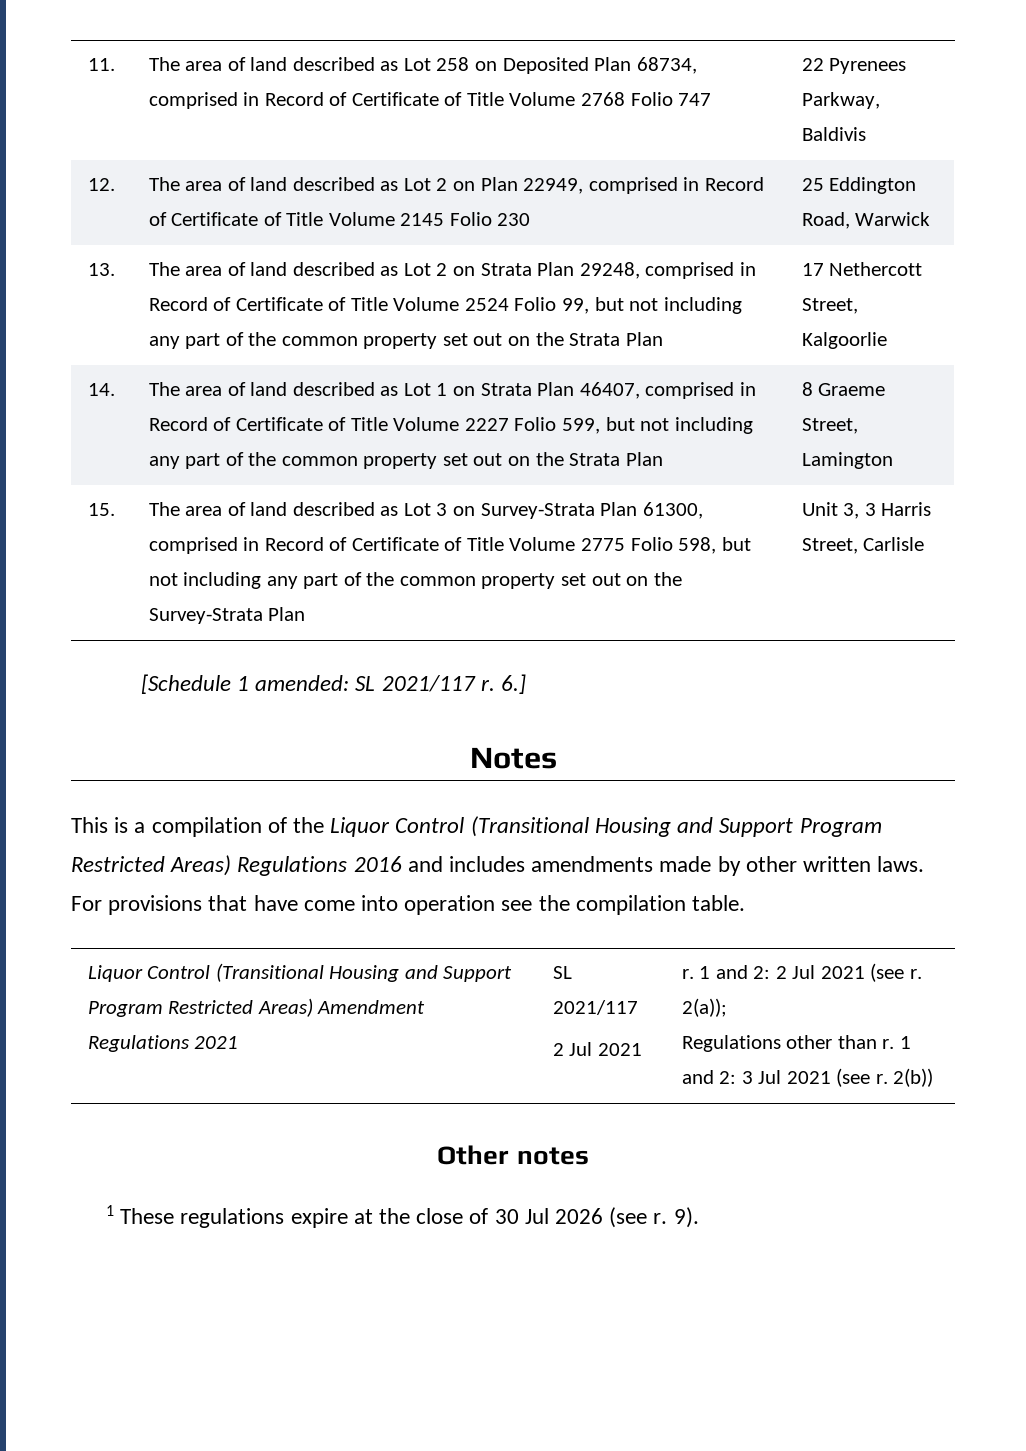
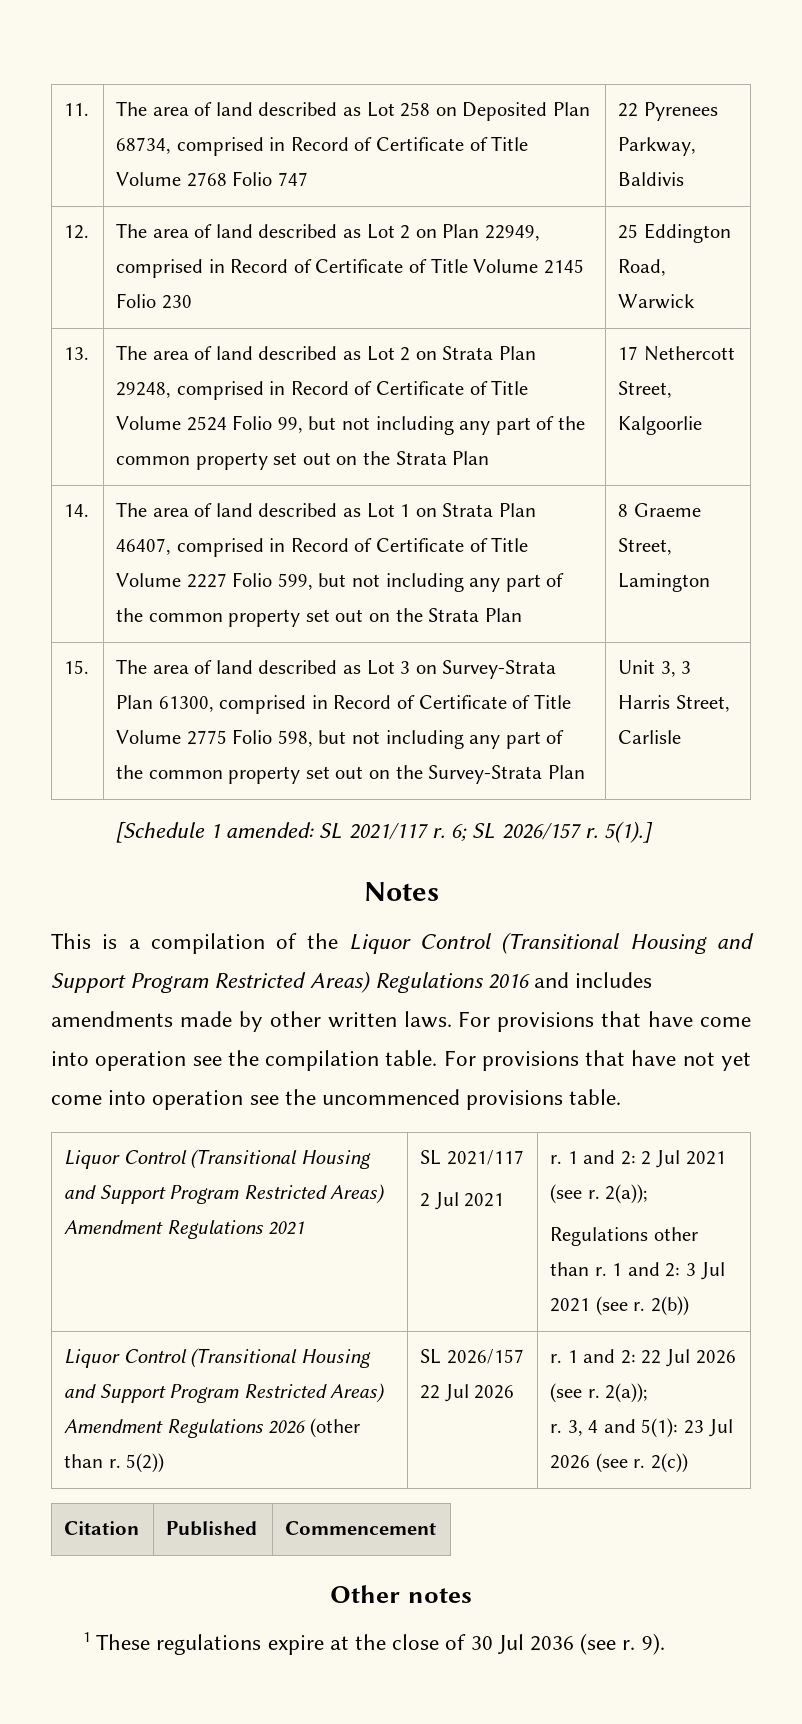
[501,674,527,694] 6.] -> [451,821,653,843] 6; SL 2026/157 r. 5(1).]
(746, 903) none -> [443,1050,751,1071] [51,1089,622,1110] For provisions that have not yet come into operation see the uncommenced provisions table.
(934, 1077) none -> [64,1348,371,1368] [64,1383,386,1403] [64,1418,360,1438] [64,1453,165,1473] [420,1349,524,1364] [420,1384,515,1402] [550,1349,736,1367] [550,1383,649,1403] [550,1418,733,1438] [550,1453,688,1473] [64,1521,140,1535] [166,1521,258,1536] [285,1521,437,1535] // Liquor Control (Transitional Housing and Support Program Restricted Areas) Amendment Regulations 2026 (other than r. 5(2)) | SL 2026/157 22 Jul 2026 | r. 1 and 2: 22 Jul 2026 (see r. 2(a)); // r. 3, 4 and 5(1): 23 Jul 2026 (see r. 2(c)) // Citation | Published | Commencement
[554,1208,603,1224] 2026 -> [530,1636,575,1651] 2036

